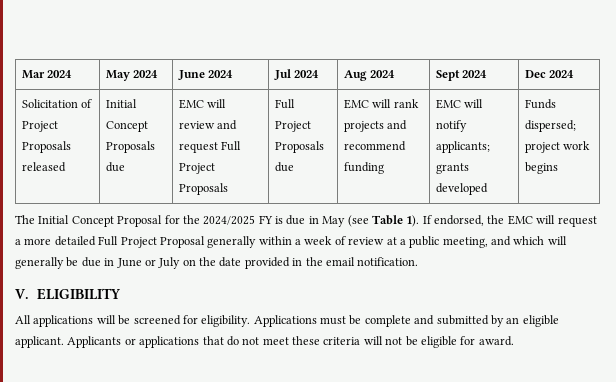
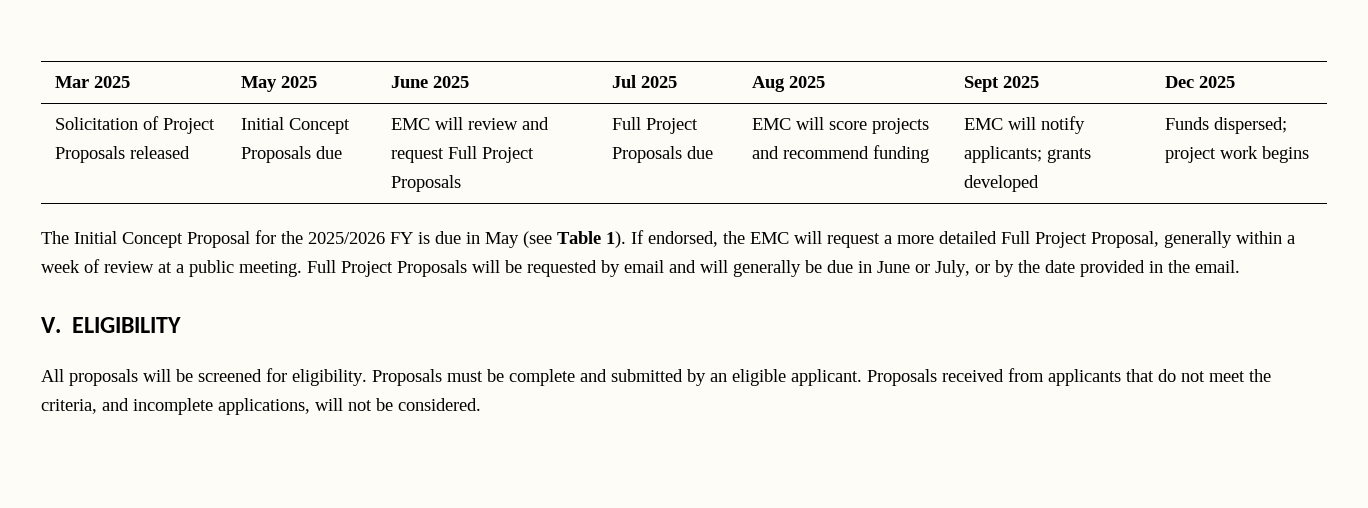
[47,70,73,78] [105,70,159,81] [177,70,234,80] 2024 | May 2024 | June 2024 -> [93,76,130,88] [240,76,317,92] [390,76,469,88] 2025 | May 2025 | June 2025
[294,70,320,78] 2024 -> [640,76,677,88] 2025
[370,70,396,78] 2024 -> [788,76,825,88] 2025
[462,70,488,78] 2024 -> [1002,76,1039,88] 2025
[549,70,575,78] 2024 -> [1198,76,1235,88] 2025
[393,99,419,108] rank -> [828,121,867,130] score
[203,215,256,225] 2024/2025 -> [308,232,385,244] 2025/2026
[159,236,205,248] Proposal -> [1091,231,1159,248] Proposal,
[442,236,545,248] meeting, and which -> [239,260,696,277] meeting. Full Project Proposals will be requested by email and
[158,257,196,269] July on -> [935,260,1014,277] July, or by
[325,257,419,266] email notification. -> [1195,260,1240,273] email.
[33,315,94,327] applications -> [69,369,138,386] proposals
[253,315,317,327] Applications -> [372,369,442,386] Proposals
[67,336,514,348] Applicants or applications that do not meet these criteria will not be eligible for award. -> [867,368,1271,386] [41,398,481,415] Proposals received from applicants that do not meet the criteria, and incomplete applications, will not be considered.

